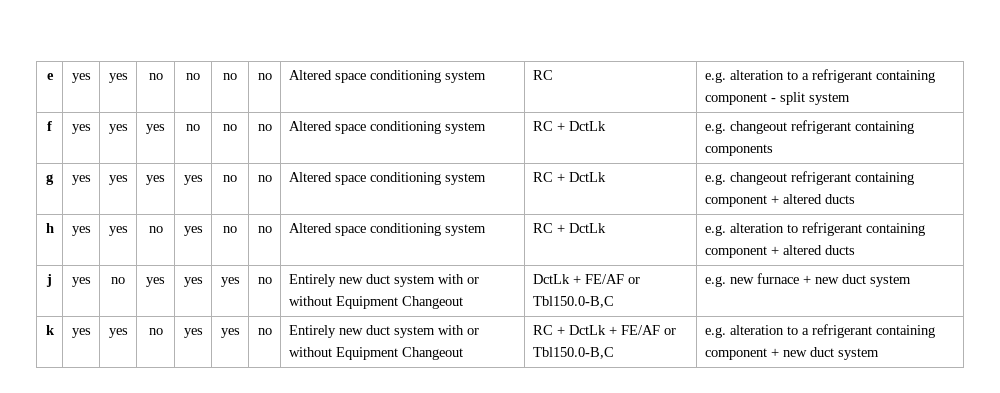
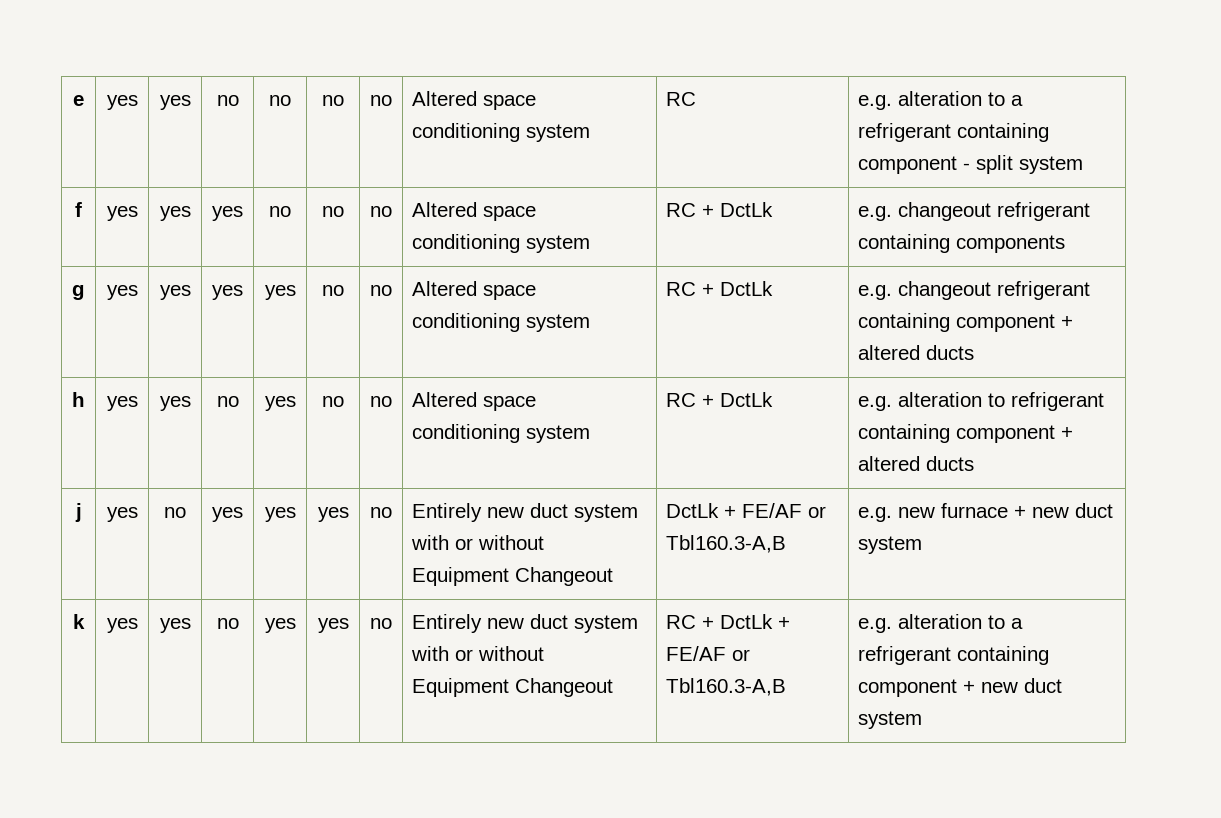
[532,296,614,308] Tbl150.0-B,C -> [666,535,787,553] Tbl160.3-A,B
[532,347,614,359] Tbl150.0-B,C -> [666,678,787,696] Tbl160.3-A,B

